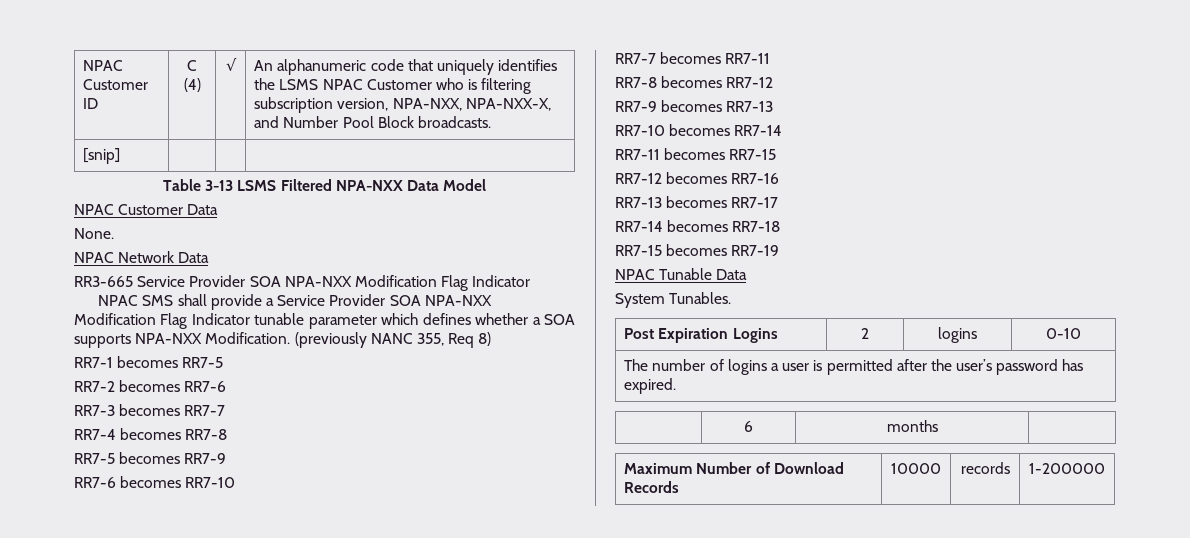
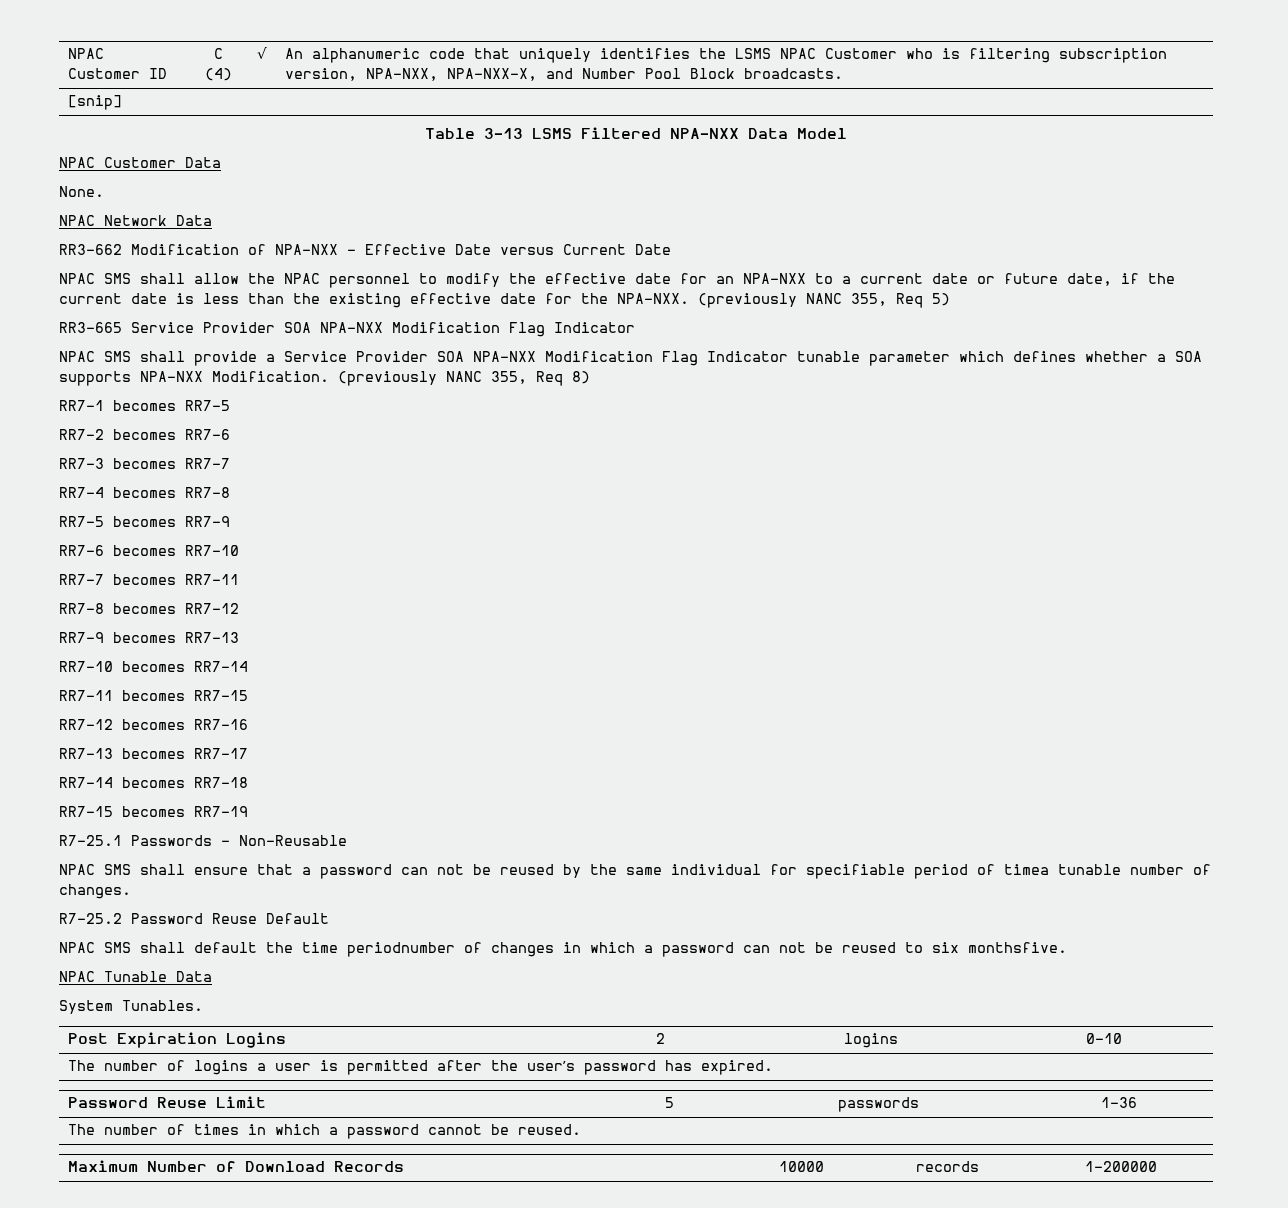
(210, 257) none -> [59,244,671,255] [59,273,1175,288] [59,293,950,308] // RR3-662 Modification of NPA-NXX – Effective Date versus Current Date // NPAC SMS shall allow the NPAC personnel to modify the effective date for an NPA-NXX to a current date or future date, if the current date is less than the existing effective date for the NPA-NXX. (previously NANC 355, Req 5)
(780, 250) none -> [59,835,347,846] [59,864,1211,879] [59,884,131,899] [59,913,329,924] [59,942,1067,957] // R7-25.1 Passwords - Non-Reusable // NPAC SMS shall ensure that a password can not be reused by the same individual for specifiable period of timea tunable number of changes. // R7-25.2 Password Reuse Default // NPAC SMS shall default the time periodnumber of changes in which a password can not be reused to six monthsfive.
[744,421,753,432] [886,420,938,432] | 6 | months | -> [68,1096,267,1108] [665,1097,674,1108] [837,1097,919,1112] [1100,1097,1137,1108] [68,1124,582,1139] Password Reuse Limit | 5 | passwords | 1-36 // The number of times in which a password cannot be reused.

